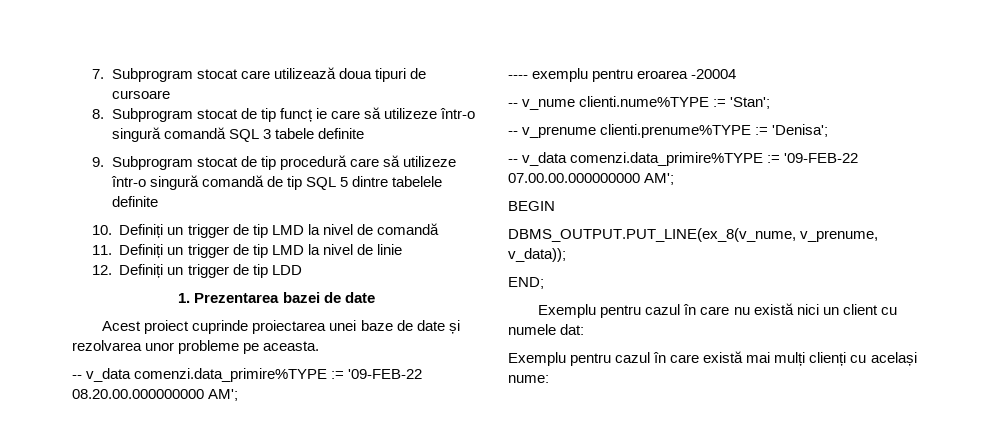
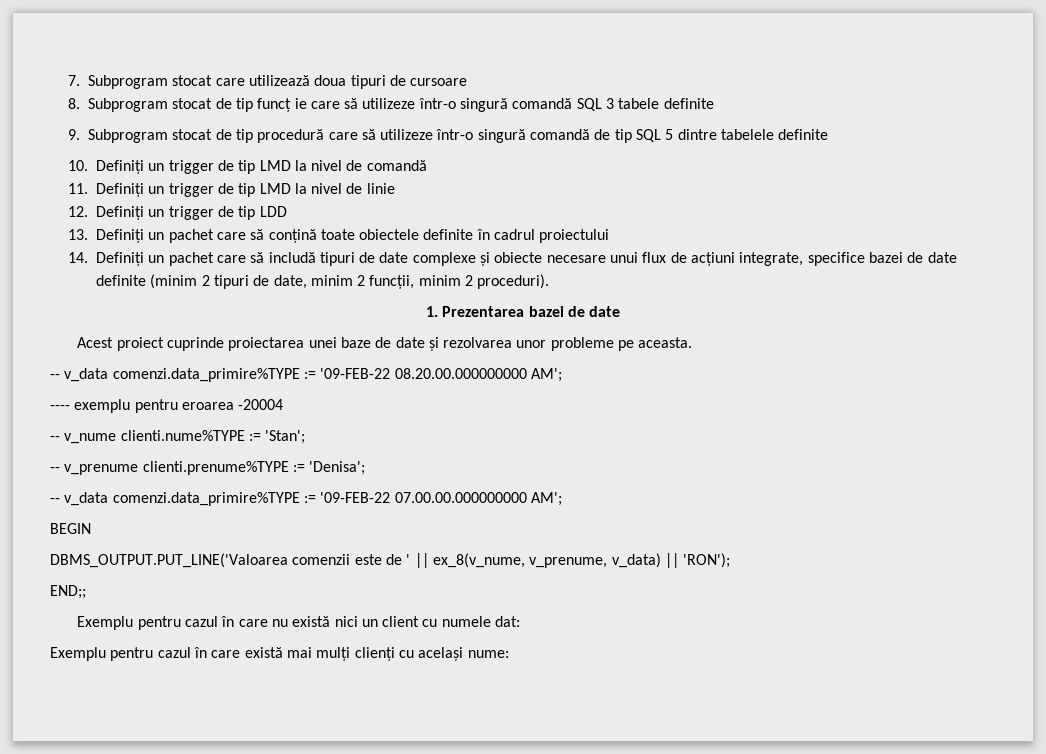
(302, 270) none -> [67,229,610,243] [67,252,957,266] [95,274,550,289] // 13. Definiți un pachet care să conțină toate obiectele definite în cadrul proiectului // 14. Definiți un pachet care să includă tipuri de date complexe și obiecte necesare unui flux de acțiuni integrate, specifice bazei de date definite (minim 2 tipuri de date, minim 2 funcții, minim 2 proceduri).
[508,228,879,242] [508,248,566,262] [508,277,544,289] DBMS_OUTPUT.PUT_LINE(ex_8(v_nume, v_prenume, v_data)); // END; -> [50,553,731,568] [50,585,86,599] DBMS_OUTPUT.PUT_LINE('Valoarea comenzii este de ' || ex_8(v_nume, v_prenume, v_data) || 'RON'); // END;;

